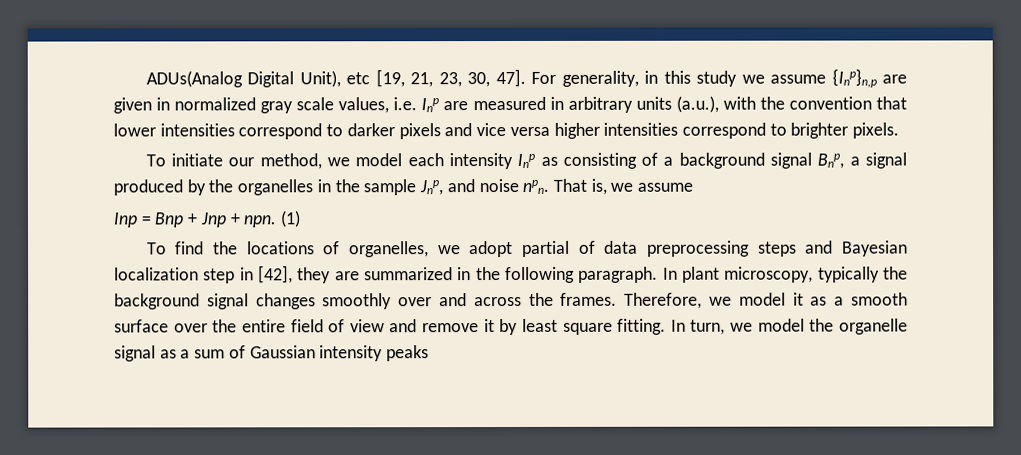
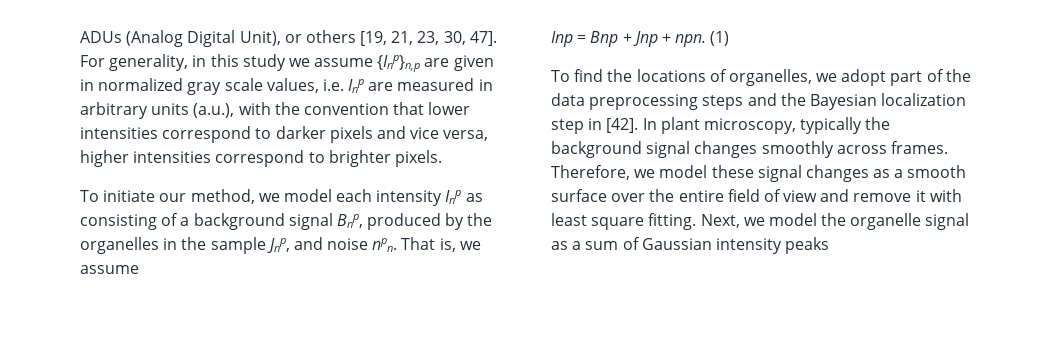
[145,70,371,88] ADUs(Analog Digital Unit), etc -> [80,30,356,47] ADUs (Analog Digital Unit), or others
[509,126,550,137] versa -> [443,130,489,141] versa,
[849,152,908,169] a signal -> (363, 221) none
[522,240,596,257] partial of -> [890,69,971,86] part of the
(834, 247) none -> [780,93,806,106] the
[258,265,659,284] [42], they are summarized in the following paragraph. -> [606,118,639,133] [42].
[398,292,554,307] over and across the -> [836,145,887,154] across
[792,292,804,306] it -> [711,165,869,182] these signal changes
[499,318,519,336] by -> [929,189,962,202] with
[670,319,726,335] In turn, -> [700,214,740,228] Next,

